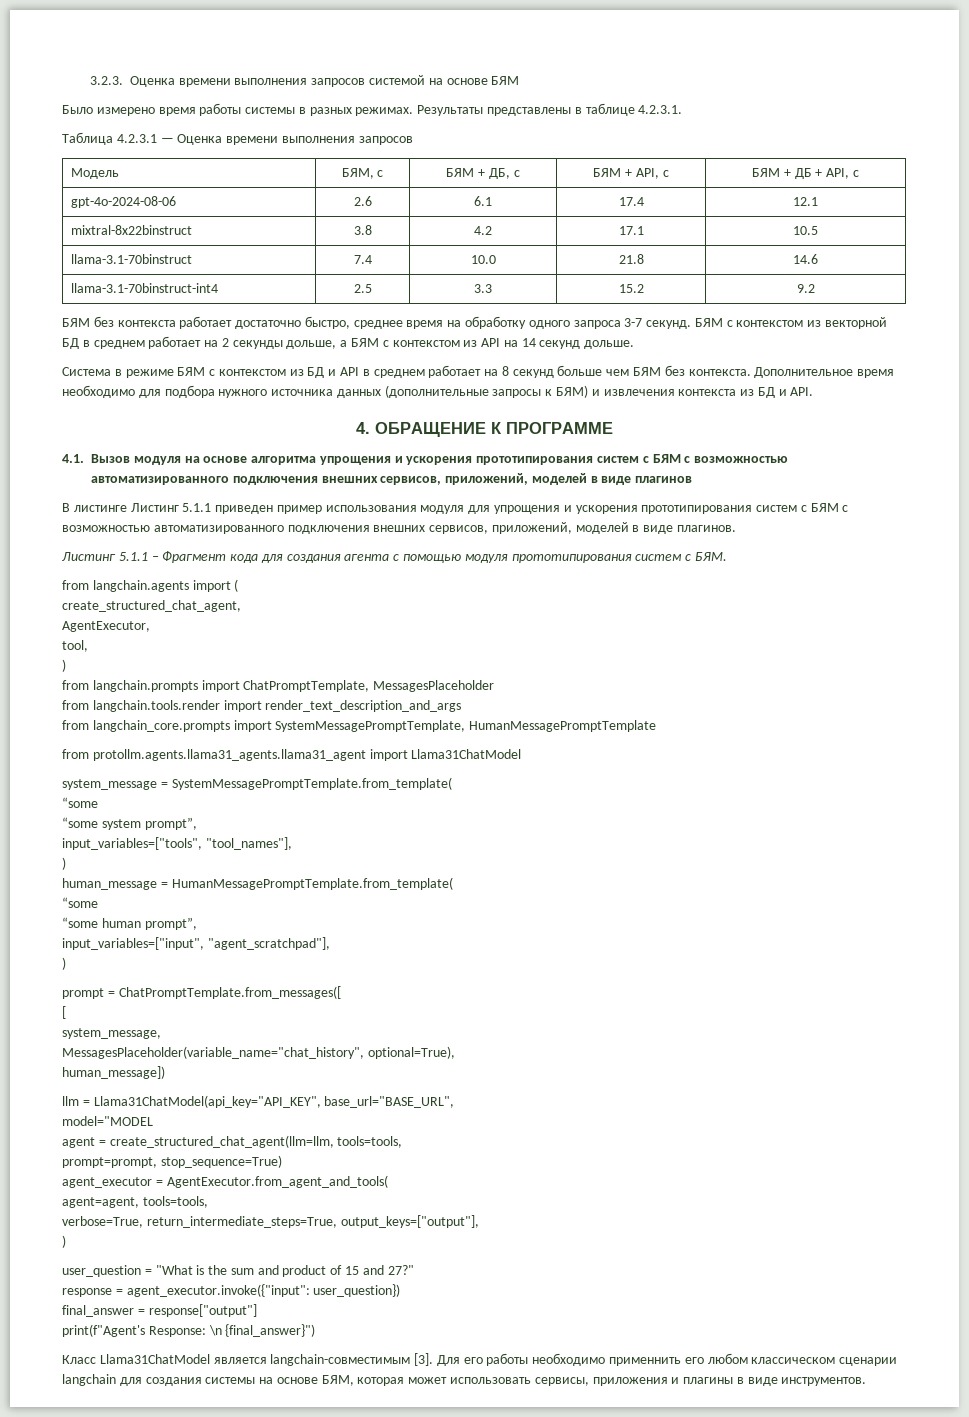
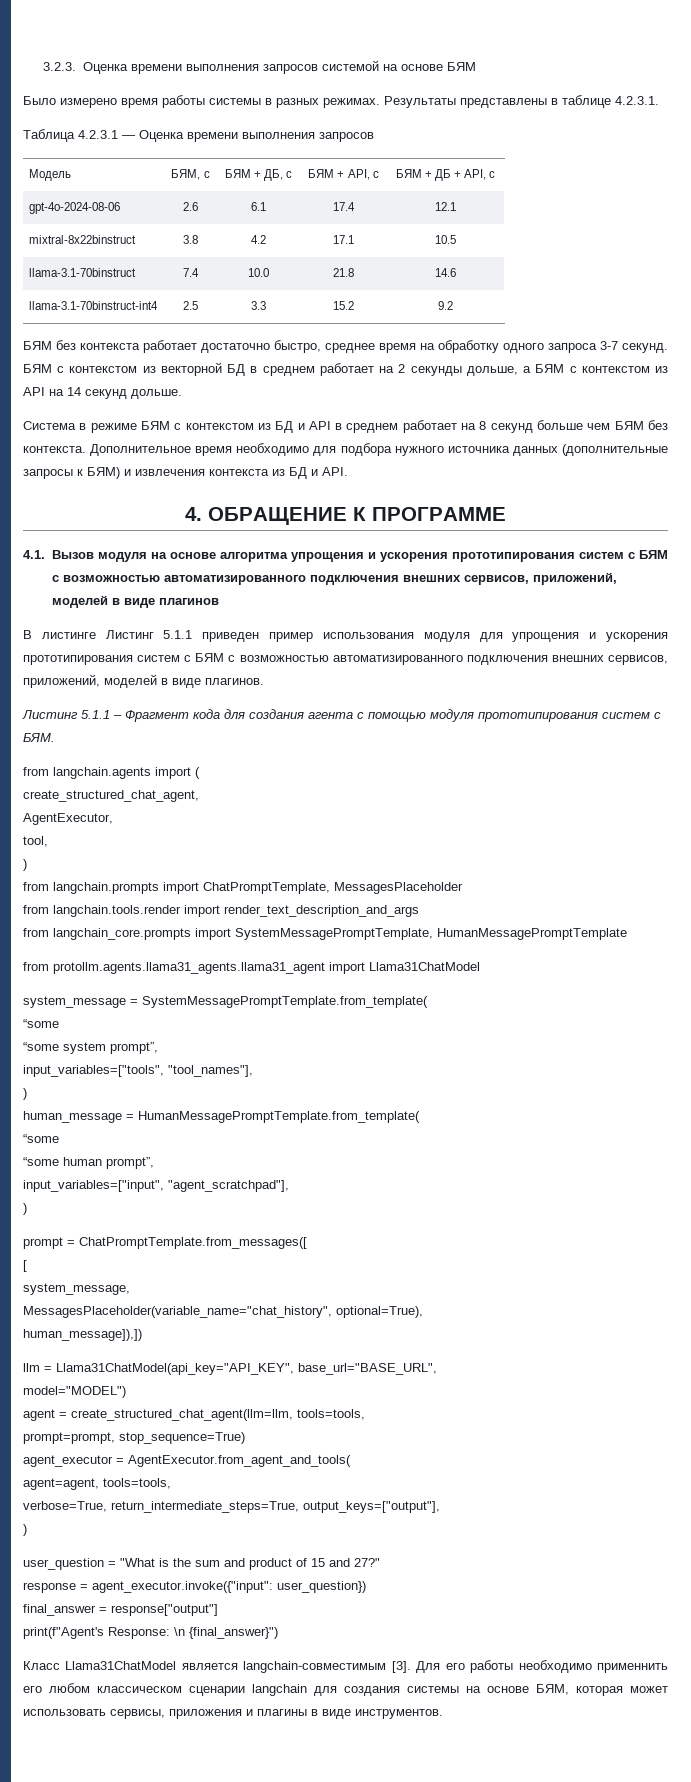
[62,1066,165,1079] human_message]) -> [23,1329,142,1341] human_message]),])
[62,1116,153,1126] model="MODEL -> [23,1386,126,1398] model="MODEL")

